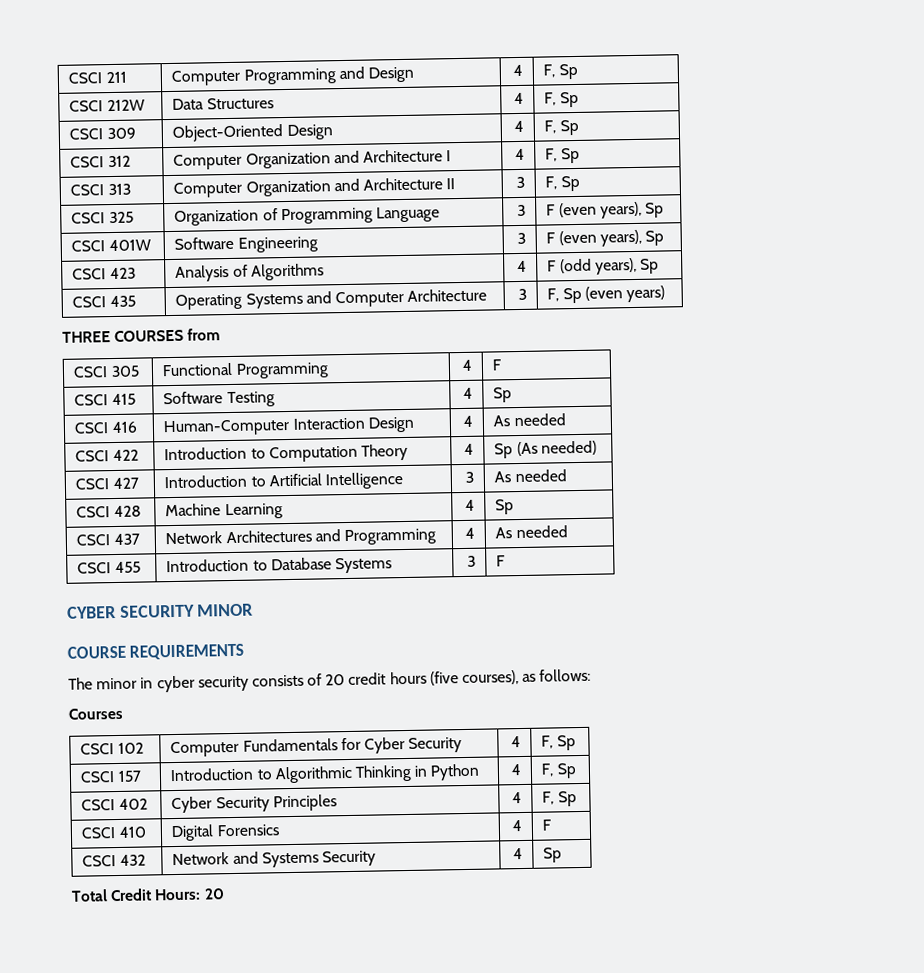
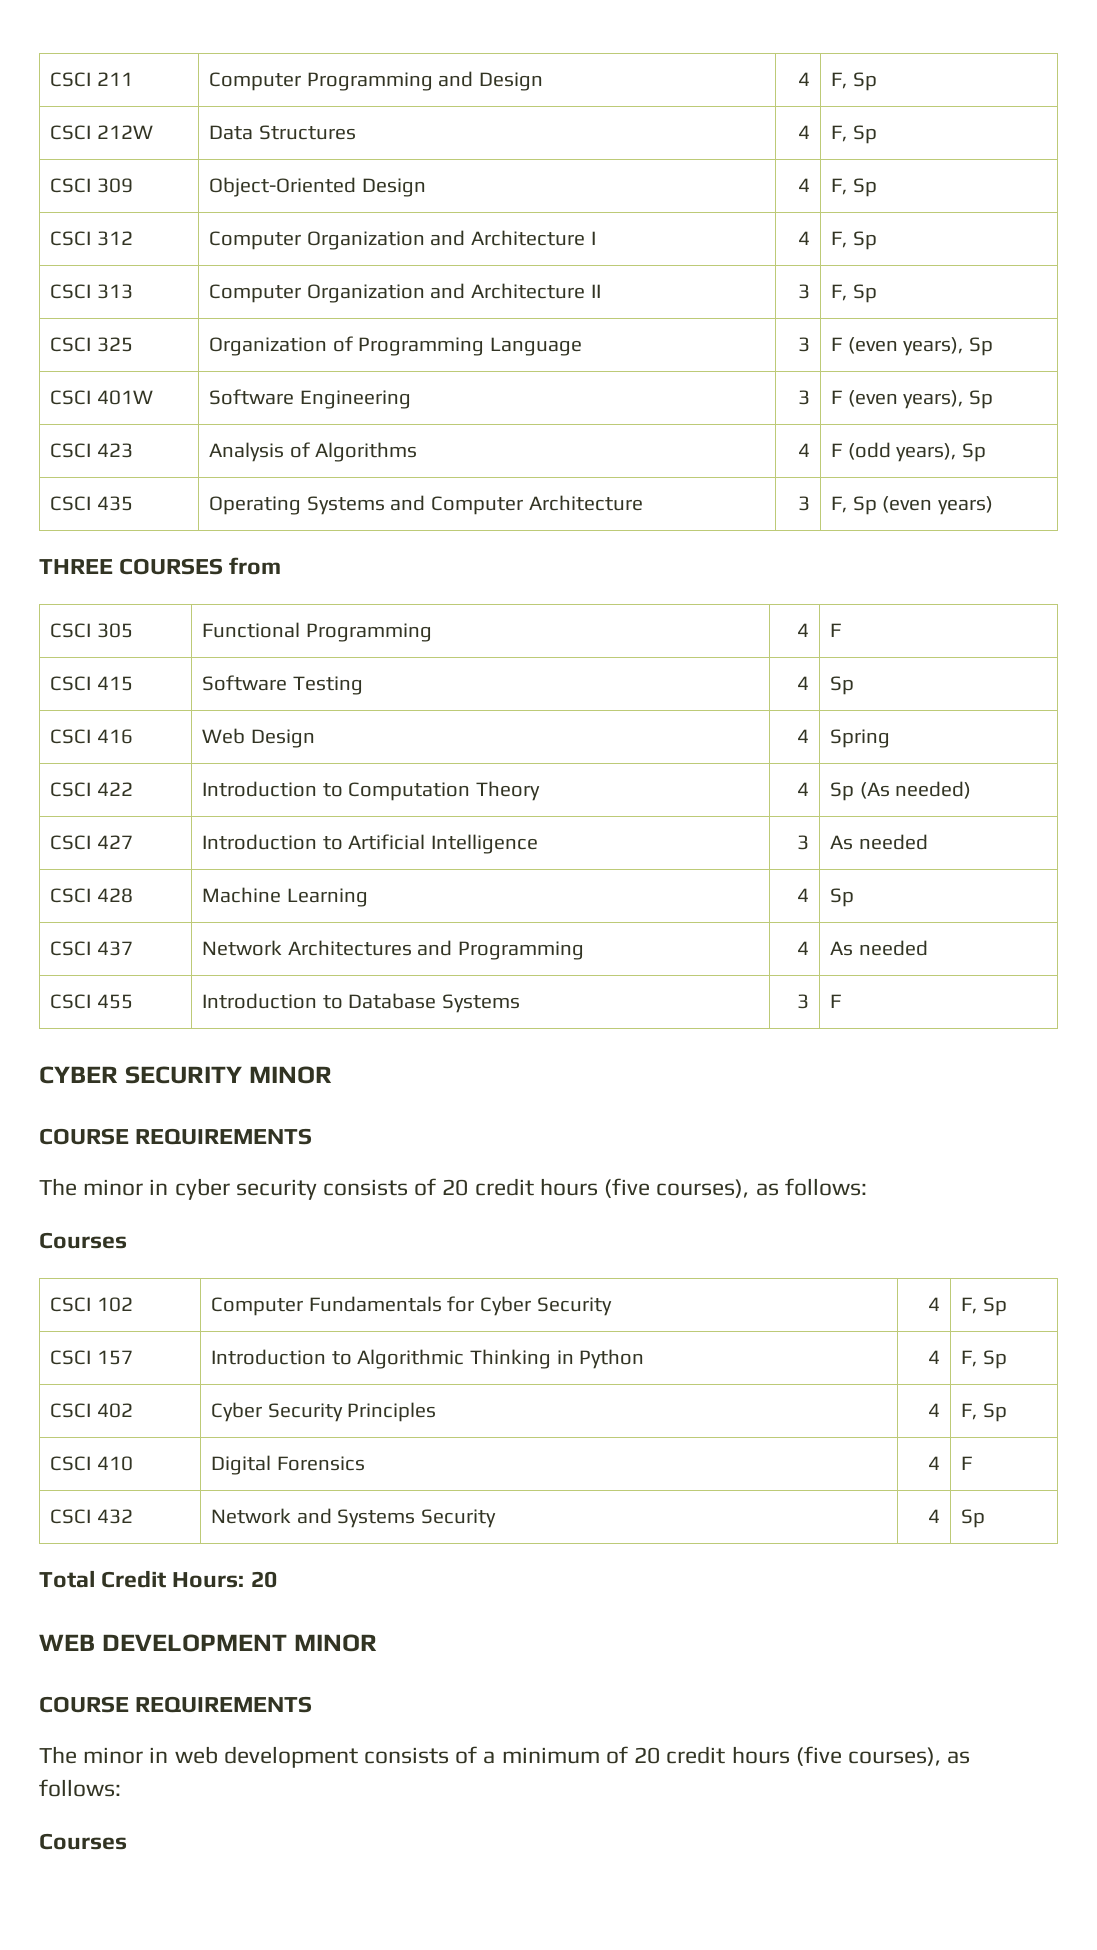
[163,416,415,437] [462,415,473,427] [493,413,566,427] Human-Computer Interaction Design | 4 | As needed -> [202,728,315,748] [796,729,809,743] [830,729,891,748] Web Design | 4 | Spring
(225, 894) none -> [39,1634,377,1652] [39,1696,313,1713] [39,1746,971,1768] [39,1779,121,1797] [39,1833,127,1850] // WEB DEVELOPMENT MINOR // COURSE REQUIREMENTS // The minor in web development consists of a minimum of 20 credit hours (five courses), as follows: // Courses

